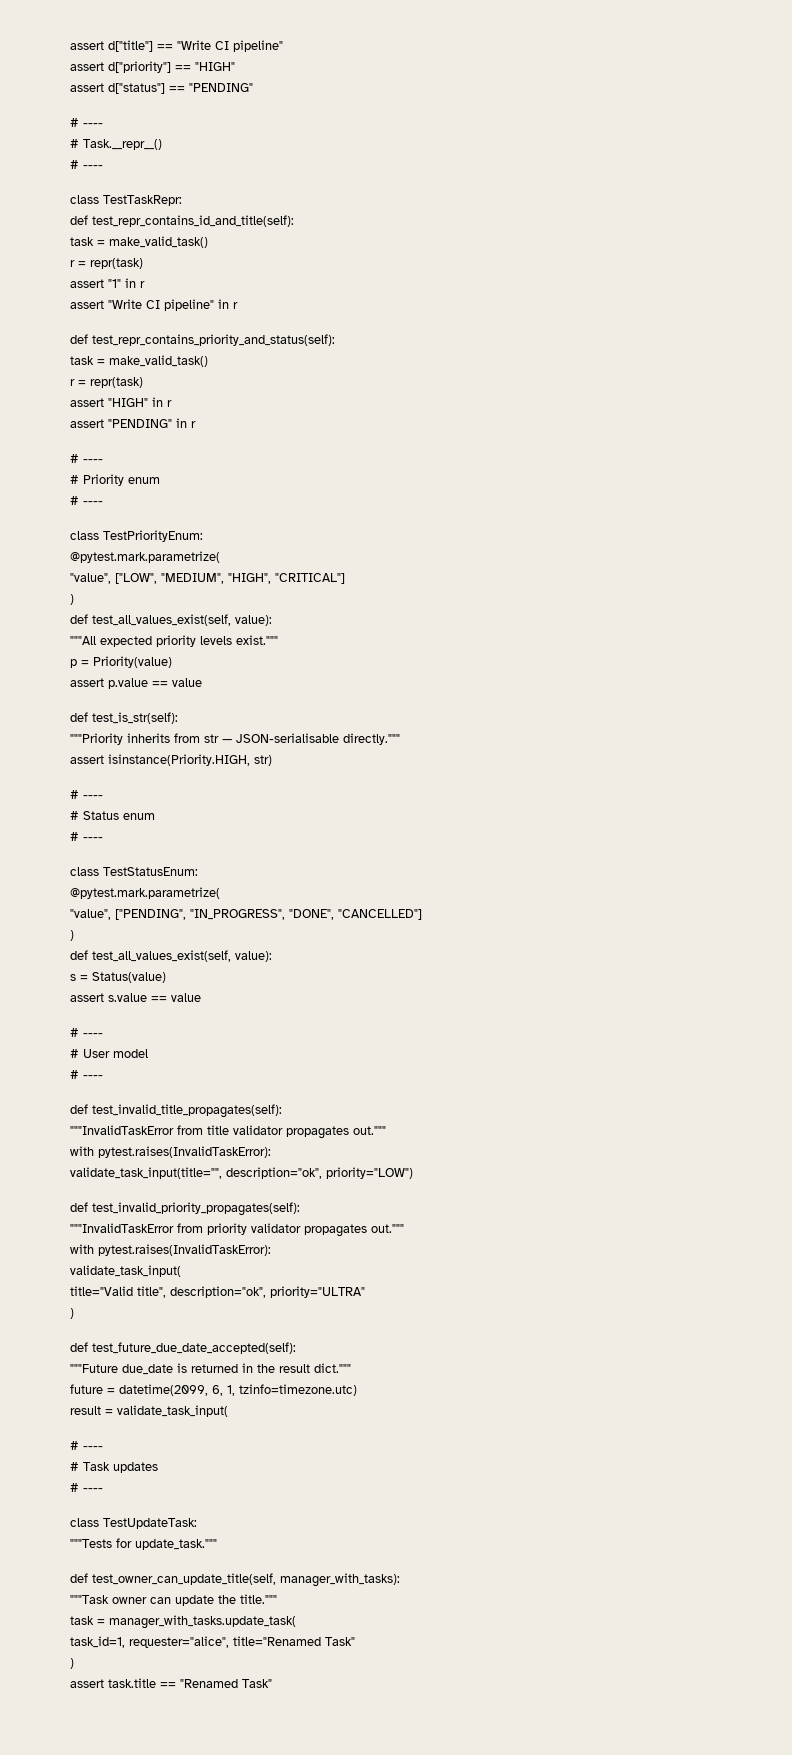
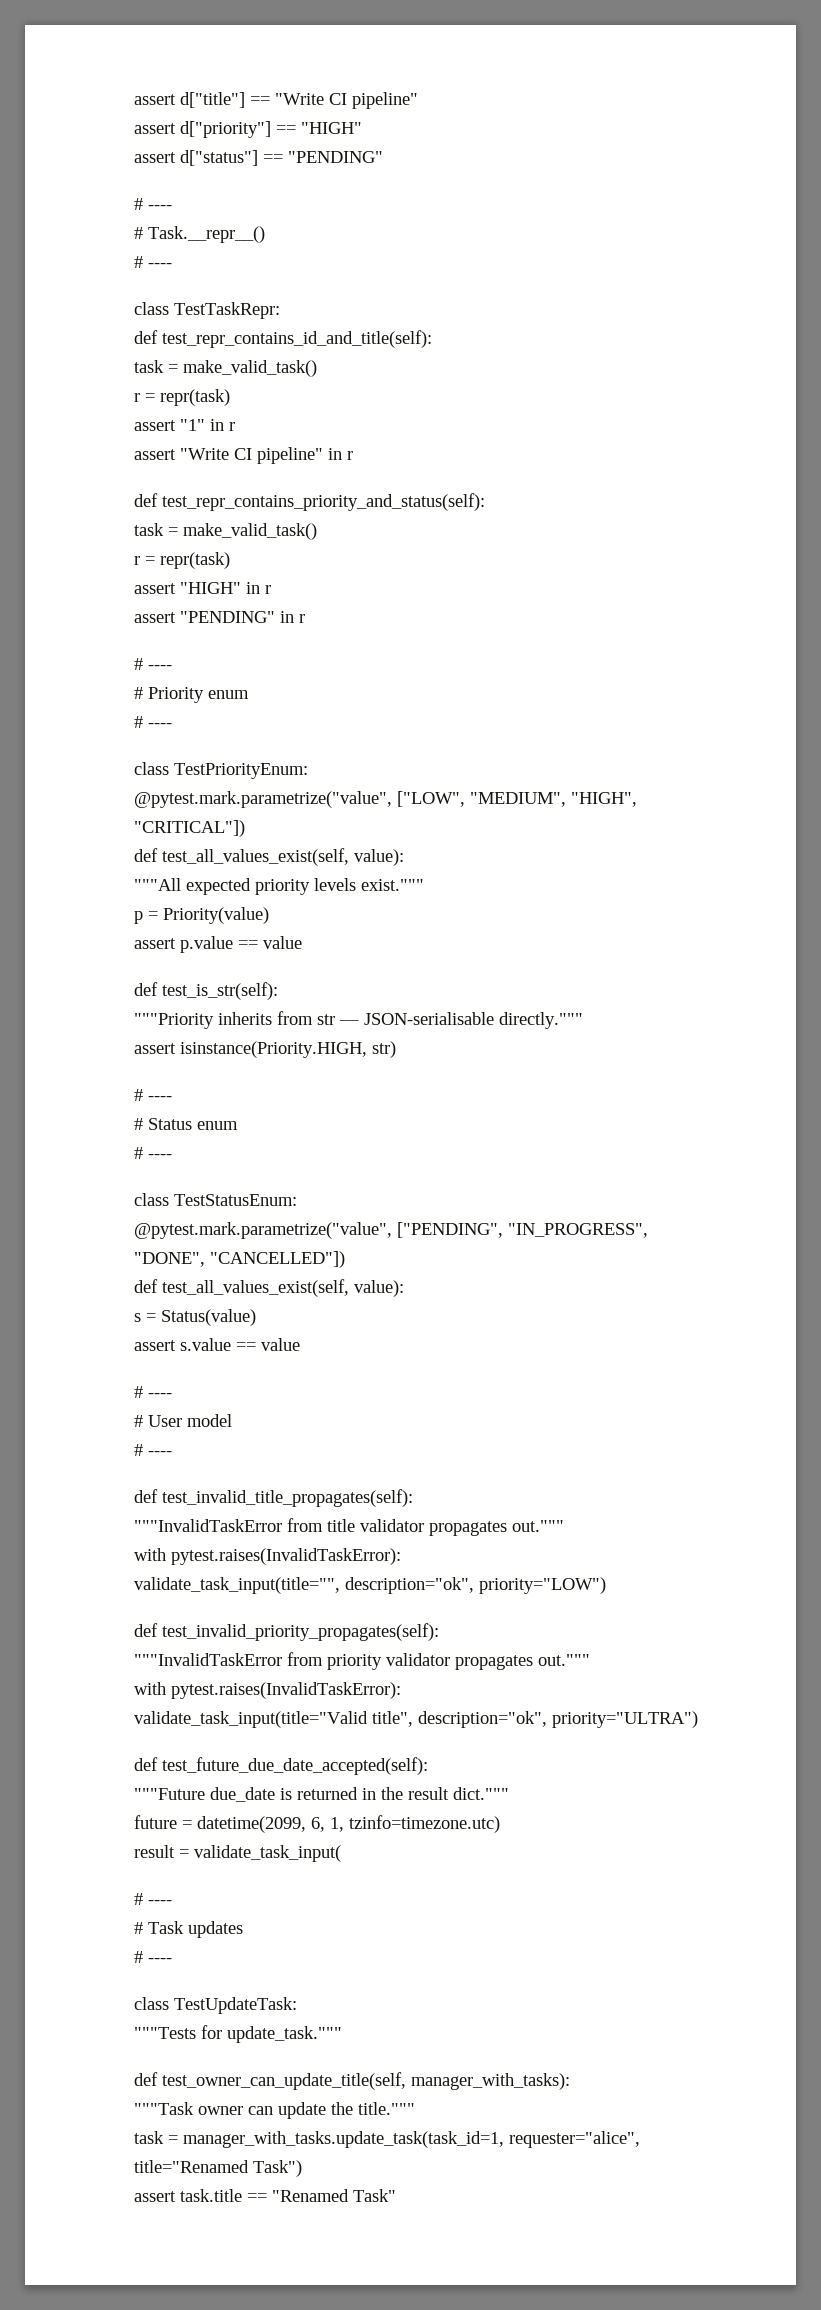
[69,551,220,563] [69,573,111,584] @pytest.mark.parametrize( // "value", -> [133,791,392,808] @pytest.mark.parametrize("value",
[274,573,345,584] [69,594,74,605] "CRITICAL"] // ) -> [133,820,245,837] "CRITICAL"])
[69,887,220,899] [69,909,111,920] @pytest.mark.parametrize( // "value", -> [133,1222,392,1239] @pytest.mark.parametrize("value",
[337,909,422,920] [69,930,74,941] "CANCELLED"] // ) -> [209,1251,345,1268] "CANCELLED"])
[69,1265,181,1277] [69,1286,365,1298] [69,1308,74,1319] validate_task_input( // title="Valid title", description="ok", priority="ULTRA" // ) -> [133,1711,698,1728] validate_task_input(title="Valid title", description="ok", priority="ULTRA")
[108,1615,296,1629] [69,1636,355,1648] [69,1658,74,1669] manager_with_tasks.update_task( // task_id=1, requester="alice", title="Renamed Task" // ) -> [182,2131,640,2148] [133,2160,302,2177] manager_with_tasks.update_task(task_id=1, requester="alice", title="Renamed Task")

